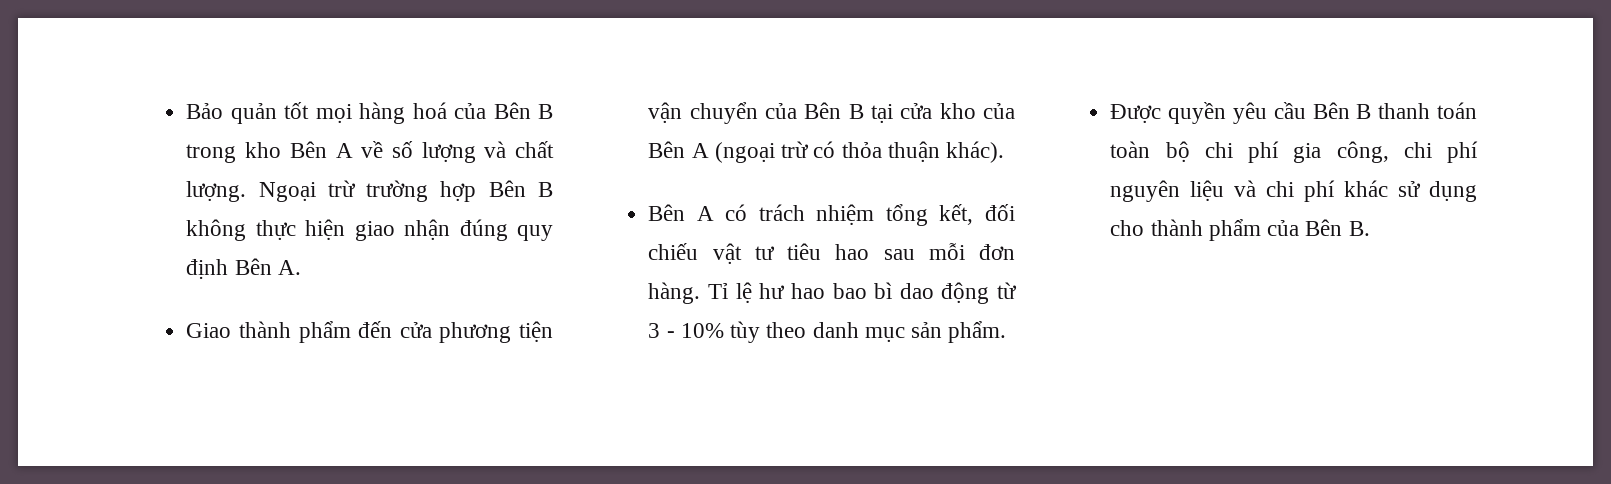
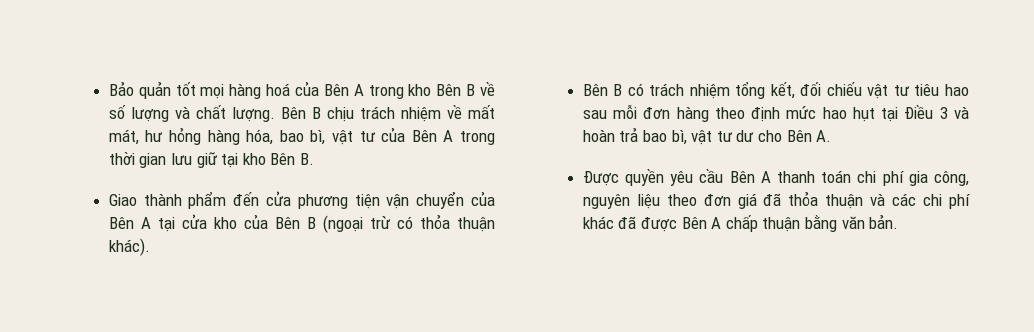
[538,104,553,119] B -> [353,84,364,96] A
[335,143,353,158] A -> [466,84,476,96] B
[258,180,553,202] [186,219,554,241] [186,258,301,279] Ngoại trừ trường hợp Bên B không thực hiện giao nhận đúng quy định Bên A. -> [280,105,496,122] [108,127,496,145] [108,152,315,168] Bên B chịu trách nhiệm về mất mát, hư hỏng hàng hóa, bao bì, vật tư của Bên A trong thời gian lưu giữ tại kho Bên B.
[848,104,864,119] B -> [140,217,151,229] A
[691,143,709,158] A -> [306,217,316,229] B
[696,206,714,221] A -> [613,84,623,96] B
[648,282,1017,304] [648,321,1007,343] hàng. Tỉ lệ hư hao bao bì dao động từ 3 - 10% tùy theo danh mục sản phẩm. -> [676,105,969,122] [582,127,832,145] hàng theo định mức hao hụt tại Điều 3 và hoàn trả bao bì, vật tư dư cho Bên A.
[1356,104,1372,119] B -> [760,171,771,183] A
[1110,141,1190,162] toàn bộ -> (852, 176) none
[1403,141,1478,163] [1110,180,1477,202] [1110,219,1370,241] chi phí nguyên liệu và chi phí khác sử dụng cho thành phẩm của Bên B. -> [582,191,971,209] [582,214,899,232] nguyên liệu theo đơn giá đã thỏa thuận và các chi phí khác đã được Bên A chấp thuận bằng văn bản.

